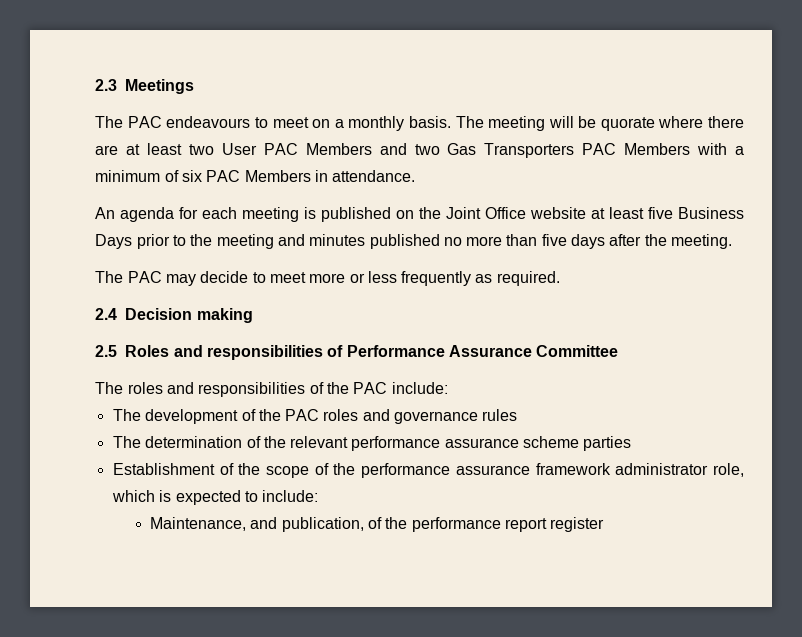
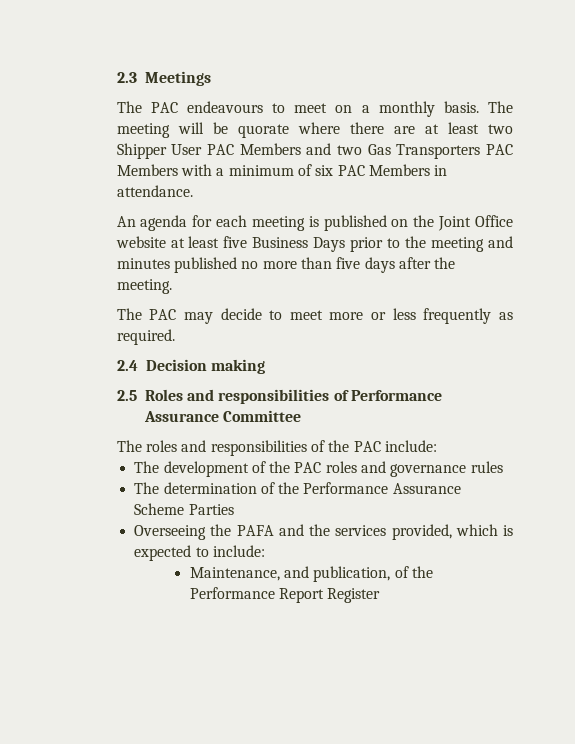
(214, 149) none -> [116,143,167,159] Shipper
[290,436,632,451] [112,463,744,478] relevant performance assurance scheme parties // Establishment of the scope of the performance assurance framework administrator role, -> [303,482,461,494] [134,503,234,515] [134,524,452,540] Performance Assurance Scheme Parties // Overseeing the PAFA and the services provided,
[411,517,605,532] performance report register -> [189,587,381,603] Performance Report Register

